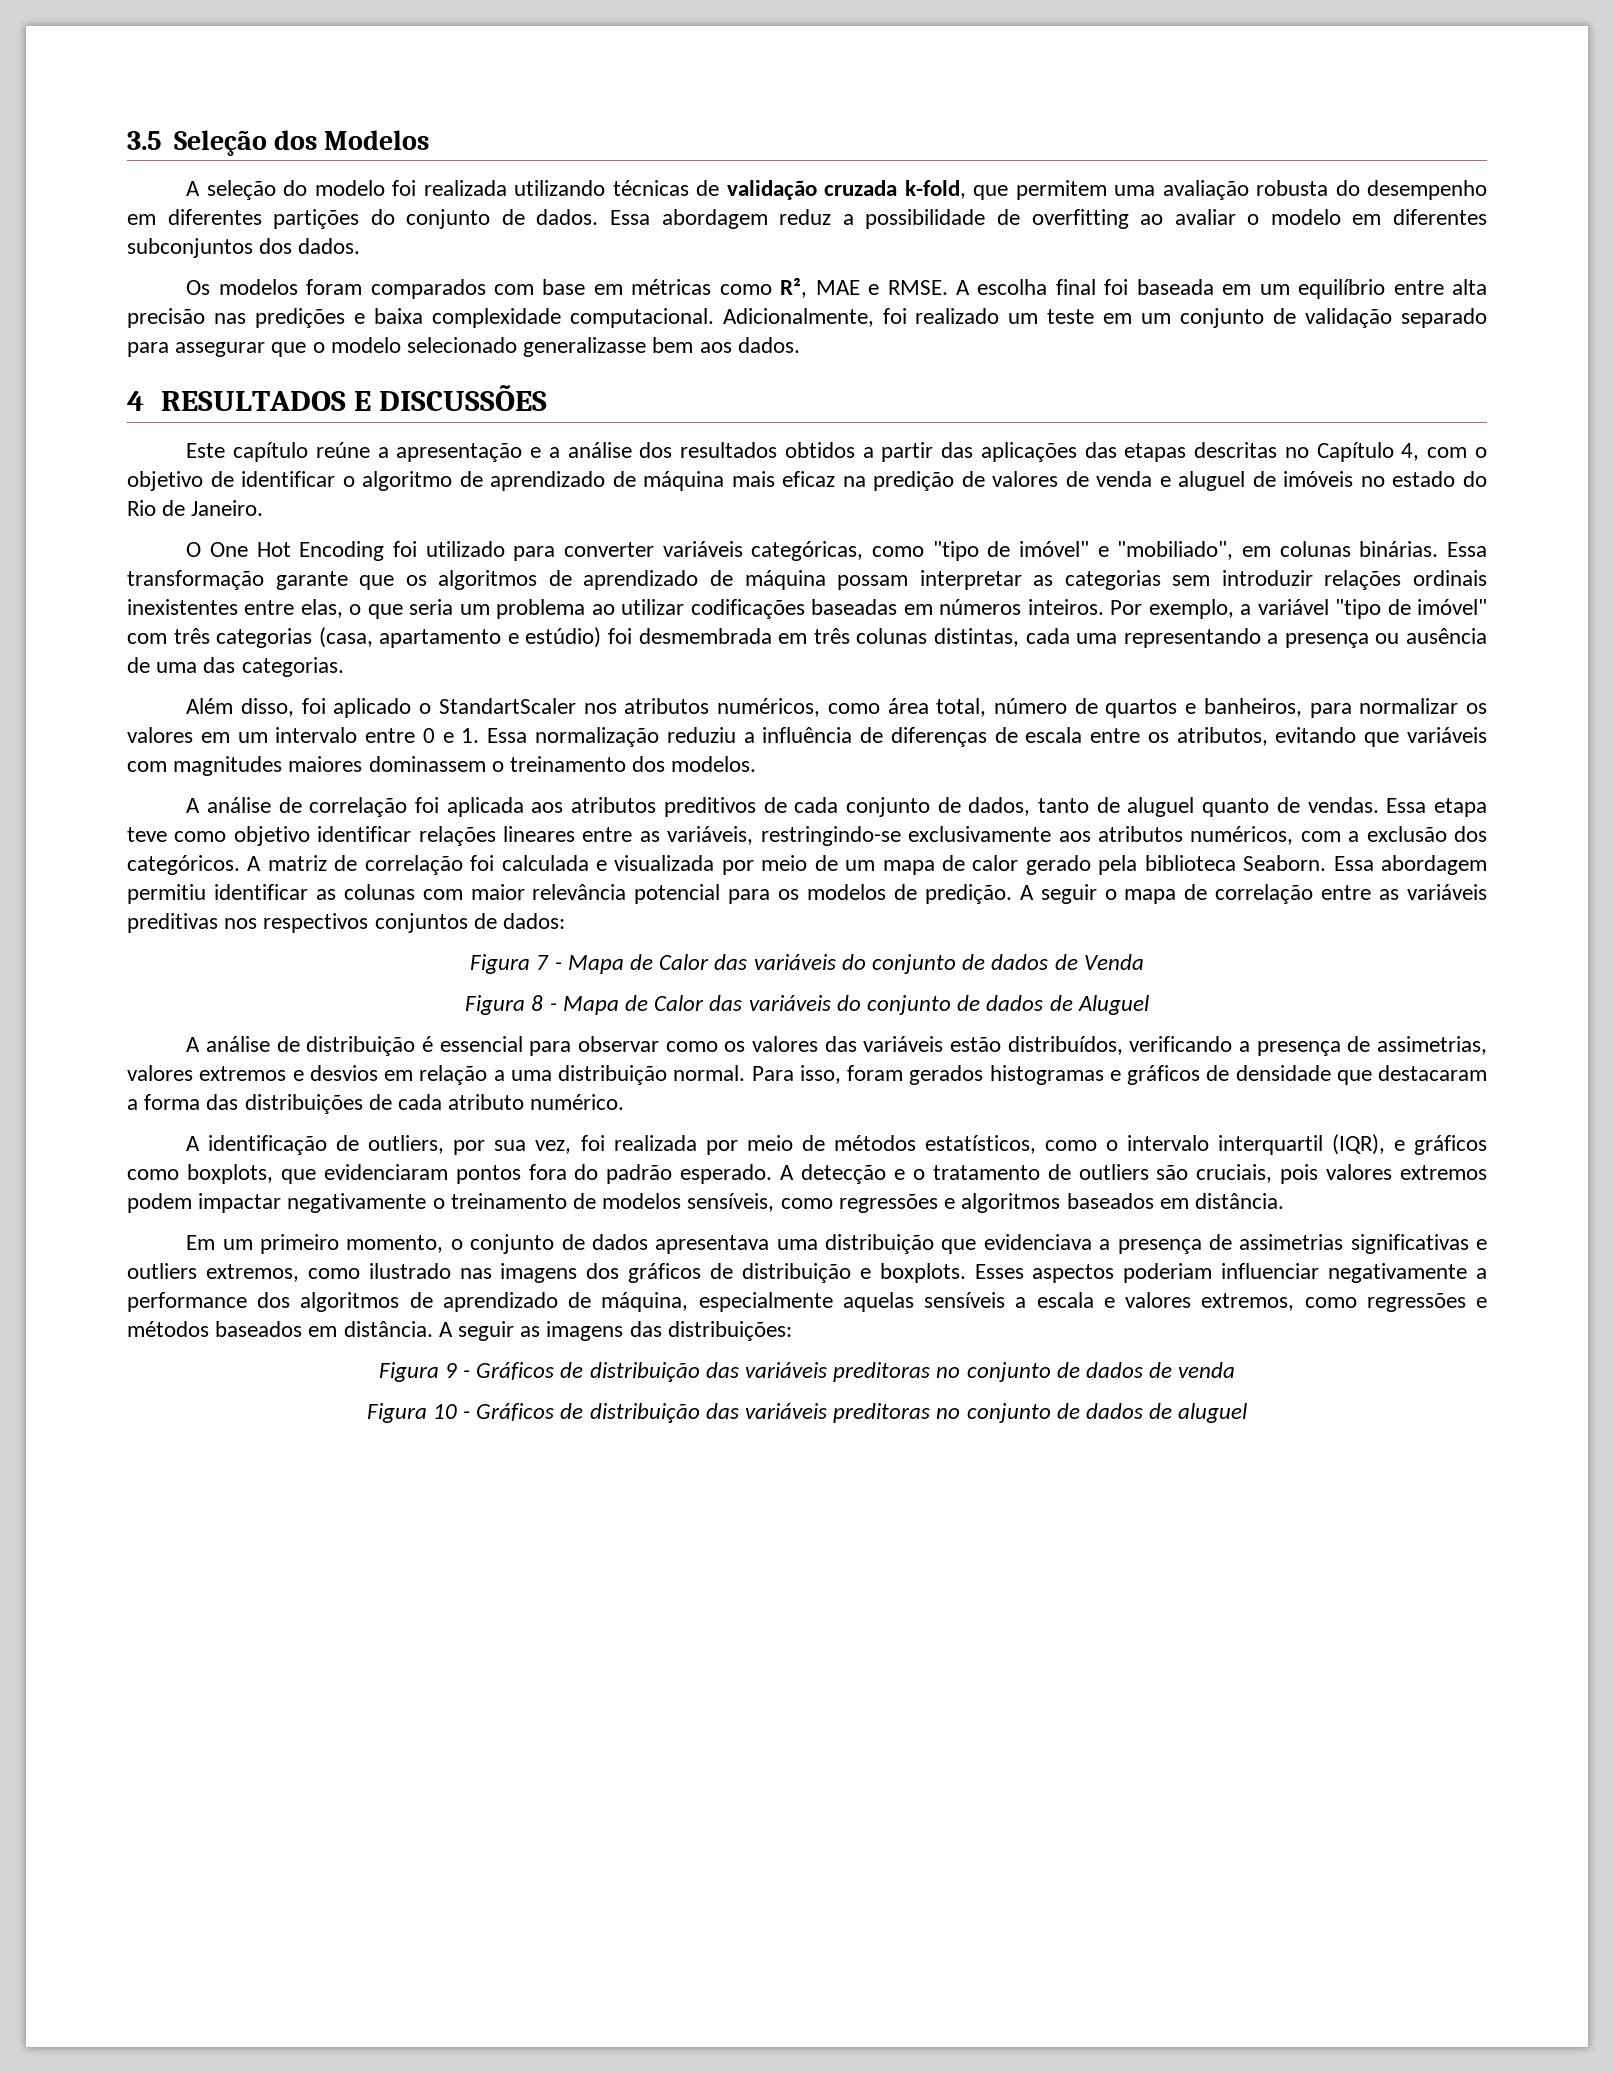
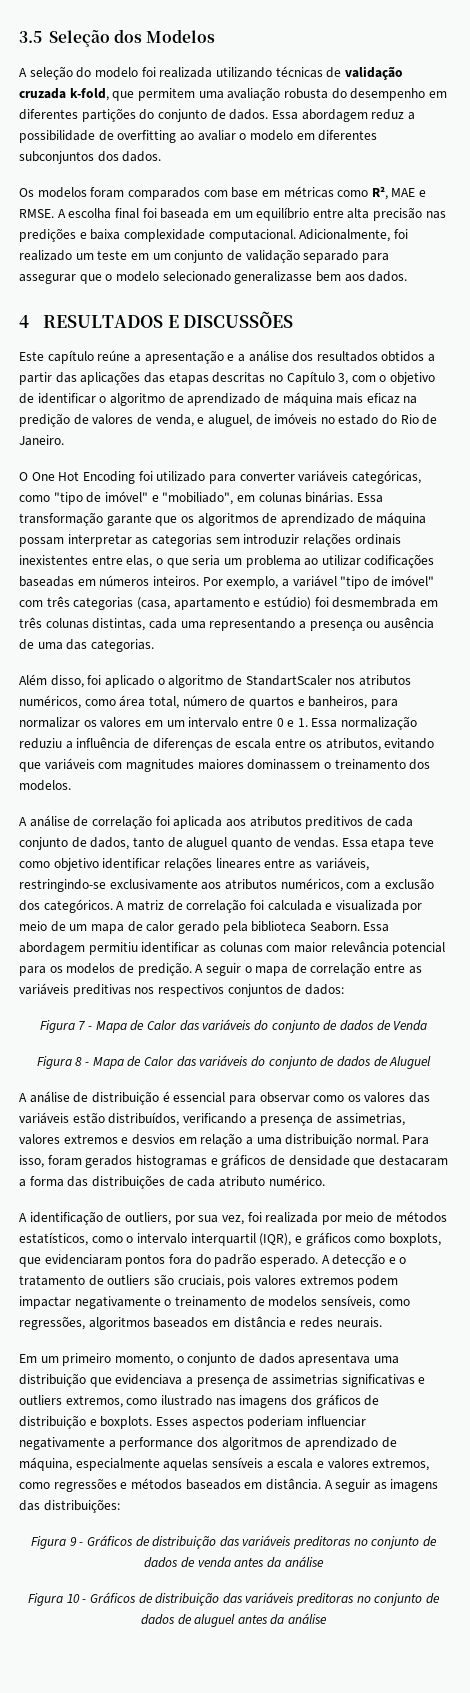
[1401,443,1420,461] 4, -> [338,373,349,385] 3,
[1096,471,1246,491] venda e aluguel -> [155,414,252,427] venda, e aluguel,
(432, 708) none -> [168,675,242,688] algoritmo de
[838,1194,956,1213] regressões e -> [19,1316,85,1330] regressões,
[1194,1193,1284,1209] distância. -> [233,1316,382,1328] distância e redes neurais.
(1236, 1370) none -> [234,1556,324,1568] antes da análise
(1248, 1413) none -> [237,1613,328,1625] antes da análise

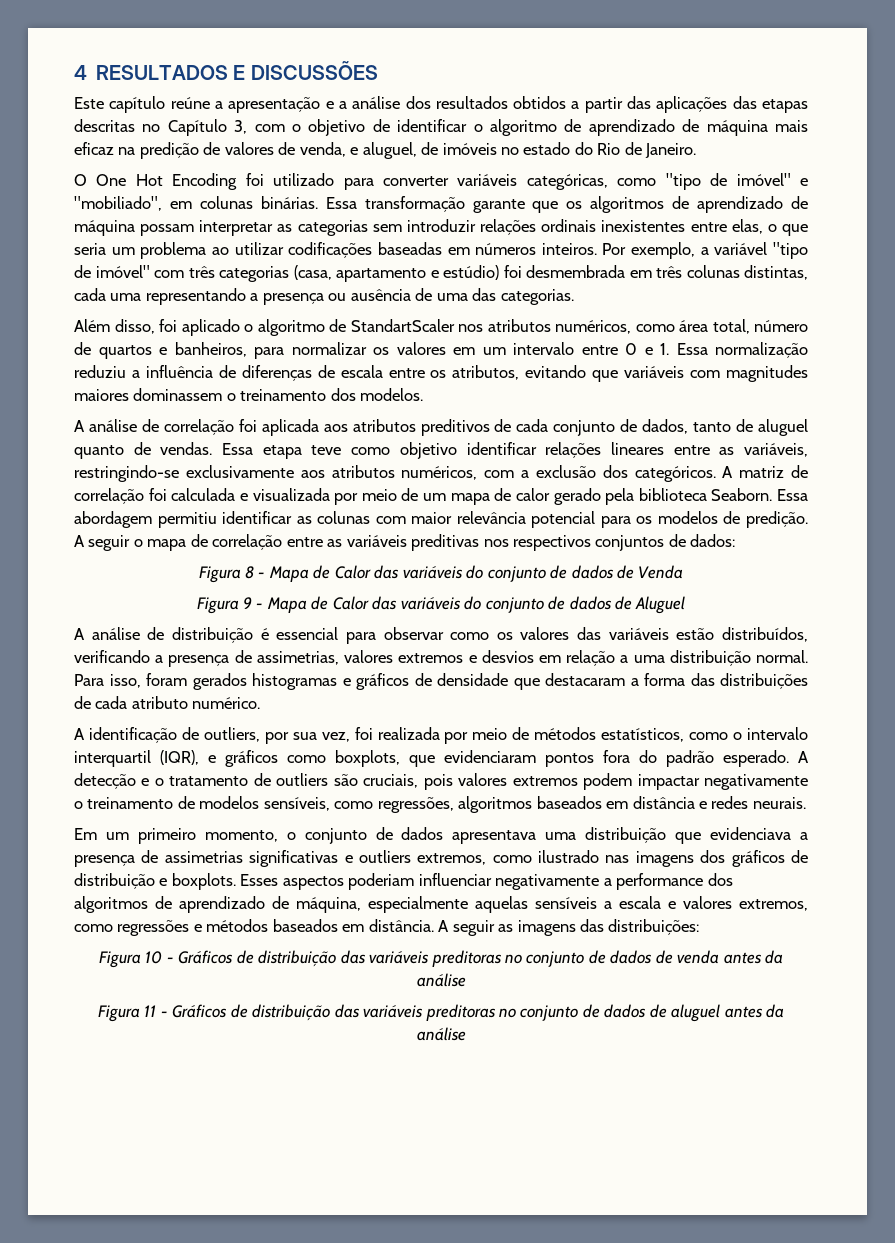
[19,29,216,47] [19,66,403,80] [19,87,447,101] [19,108,415,122] [19,130,378,143] [19,151,162,164] [19,186,427,200] [19,207,446,221] [19,228,408,242] [19,249,389,263] [19,271,408,284] 3.5 Seleção dos Modelos // A seleção do modelo foi realizada utilizando técnicas de validação cruzada k-fold, que permitem uma avaliação robusta do desempenho em diferentes partições do conjunto de dados. Essa abordagem reduz a possibilidade de overfitting ao avaliar o modelo em diferentes subconjuntos dos dados. // Os modelos foram comparados com base em métricas como R², MAE e RMSE. A escolha final foi baseada em um equilíbrio entre alta precisão nas predições e baixa complexidade computacional. Adicionalmente, foi realizado um teste em um conjunto de validação separado para assegurar que o modelo selecionado generalizasse bem aos dados. // -> (74, 72) none
[78,1021,86,1030] 7 -> [244,566,254,579] 8
[75,1057,83,1066] 8 -> [242,597,252,609] 9
[69,1537,77,1546] 9 -> [145,951,163,964] 10
[66,1594,80,1603] 10 -> [144,1005,157,1017] 11

